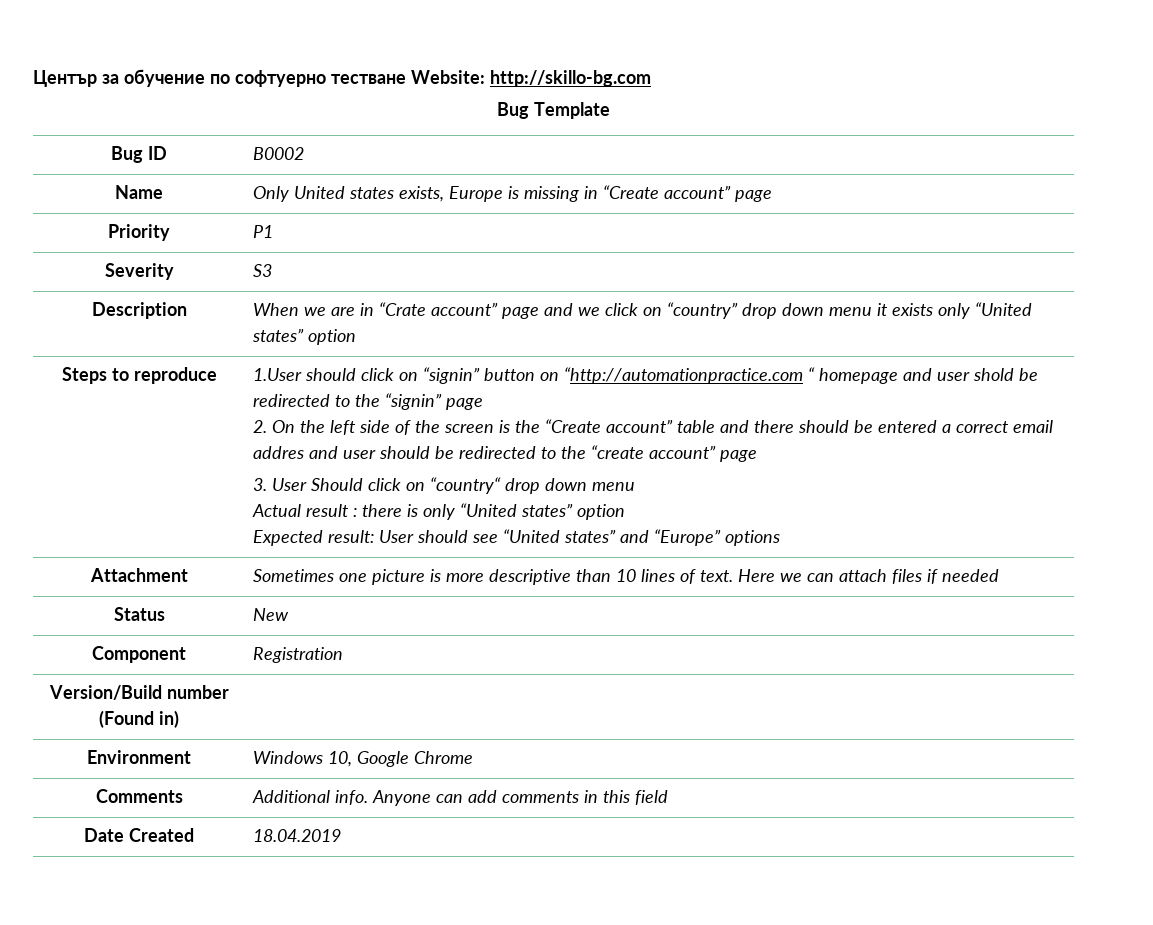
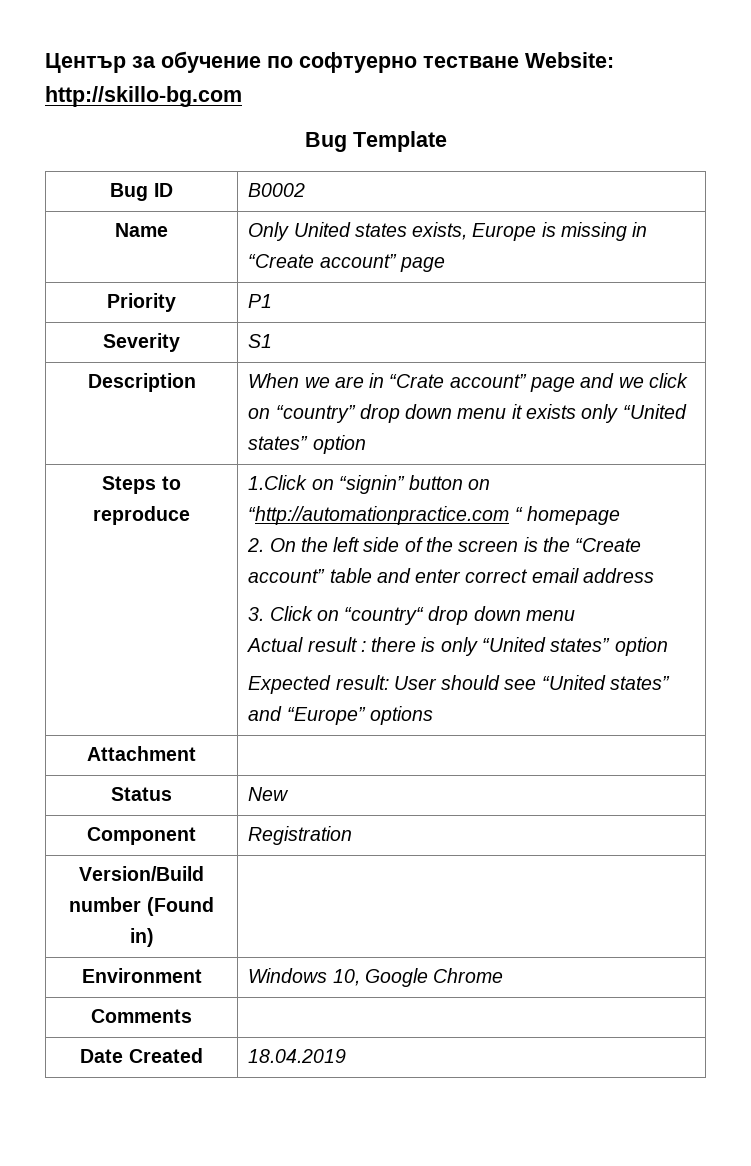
[253,264,273,277] S3 -> [248,334,273,348] S1
[253,368,395,381] 1.User should click -> [248,475,308,490] 1.Click
[903,368,1039,381] [253,393,484,410] and user shold be redirected to the “signin” page -> (620, 515) none
[754,420,1054,433] [253,445,758,462] [253,478,402,491] there should be entered a correct email addres and user should be redirected to the “create account” page // 3. User Should click -> [415,568,654,583] [248,606,313,621] enter correct email address // 3. Click
[253,569,1000,585] Sometimes one picture is more descriptive than 10 lines of text. Here we can attach files if needed -> (196, 753) none
[252,790,669,806] Additional info. Anyone can add comments in this field -> (192, 1016) none

